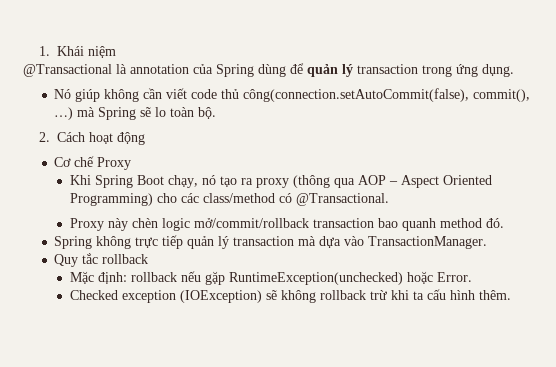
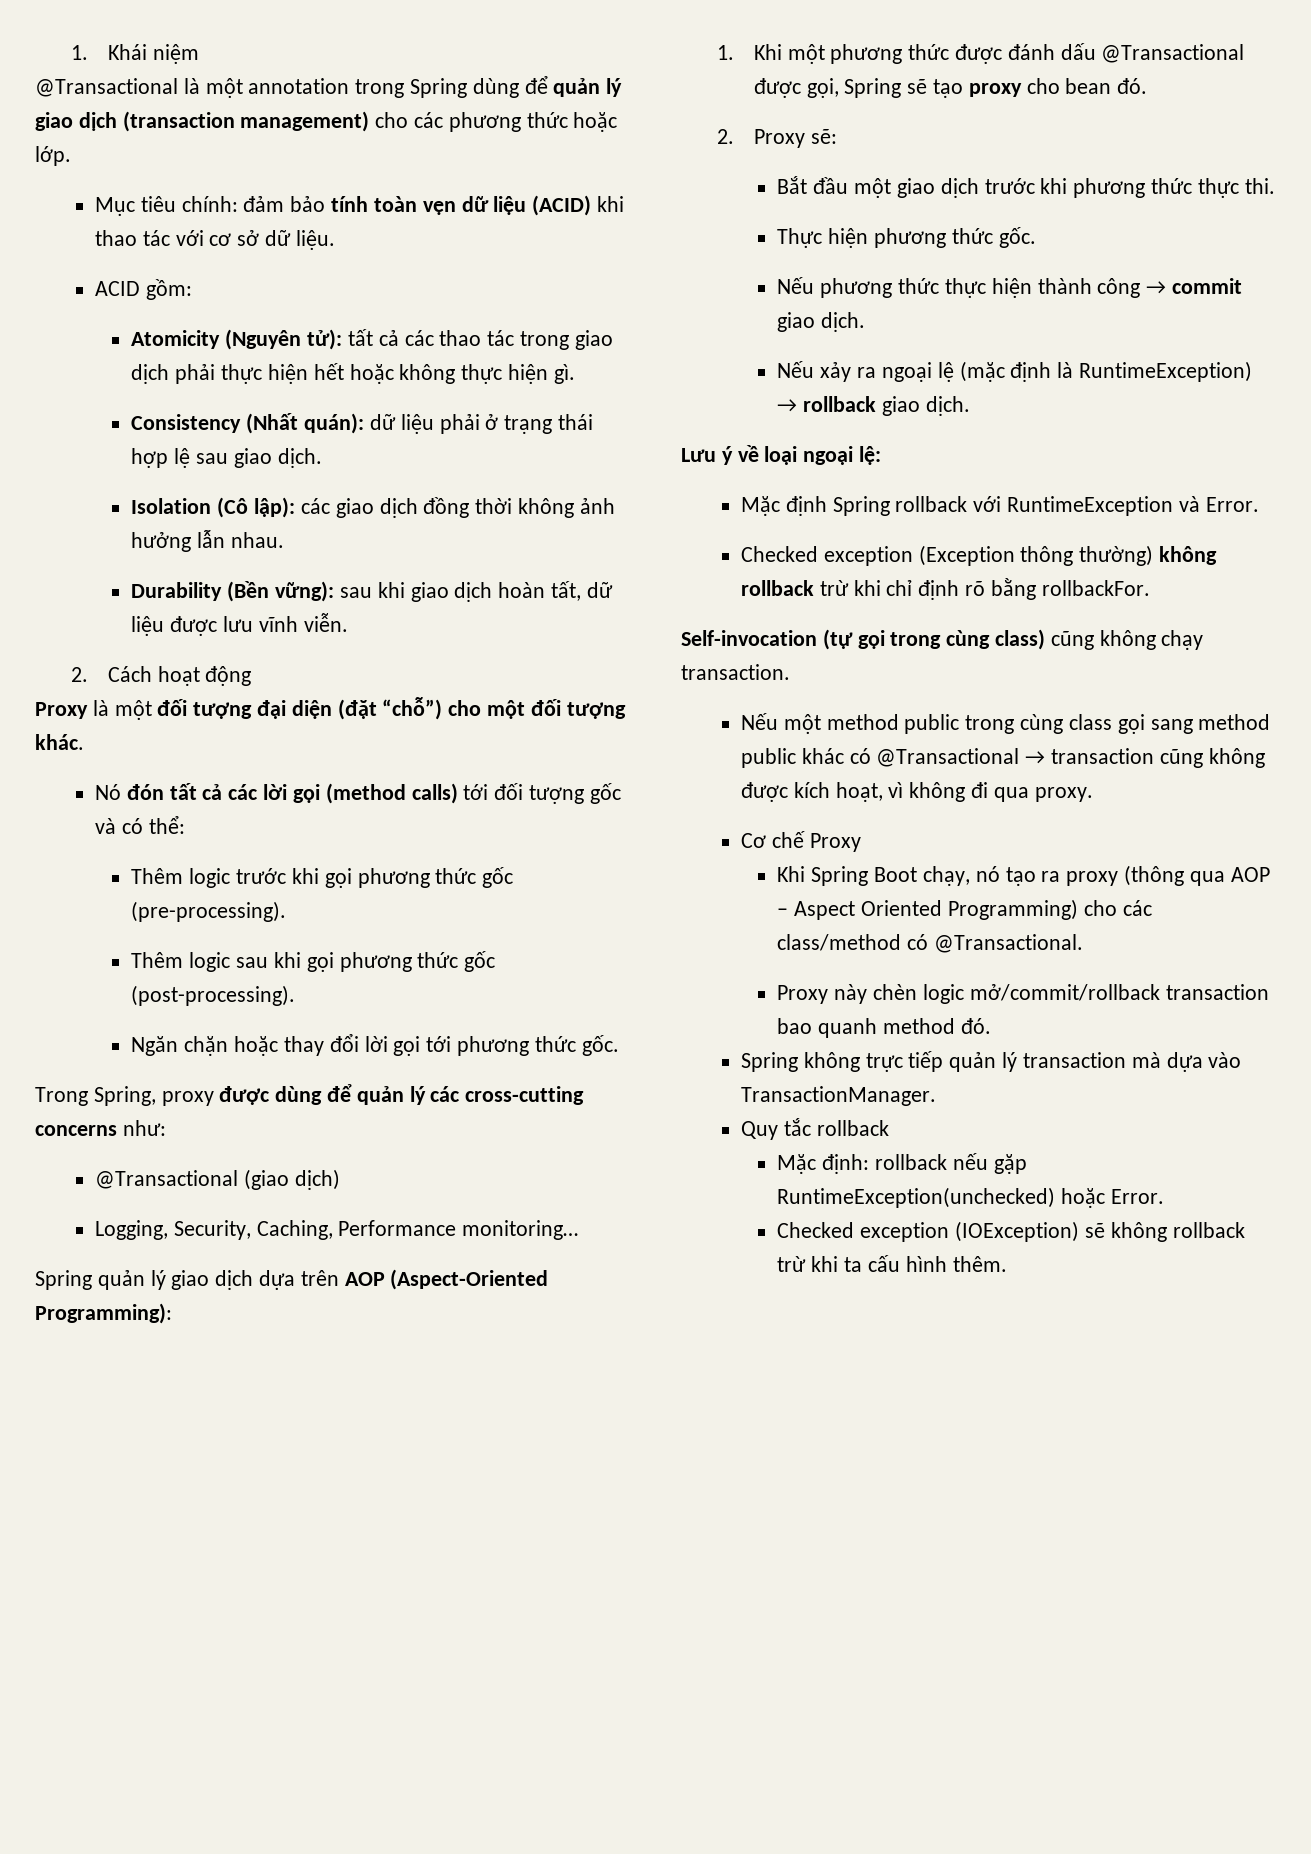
[130,64,213,74] annotation của -> [205,78,405,98] một annotation trong
[357,64,514,77] [54,88,531,102] [54,107,217,120] [38,132,145,145] transaction trong ứng dụng. // Nó giúp không cần viết code thủ công(connection.setAutoCommit(false), commit(), …) mà Spring sẽ lo toàn bộ. // 2. Cách hoạt động -> [35,111,618,132] [35,146,71,166] [95,195,624,216] [95,230,335,250] [95,279,192,300] [131,329,613,350] [131,363,575,384] [131,413,593,434] [131,448,322,468] [131,497,615,518] [131,530,285,552] [131,581,613,602] [131,613,348,636] [71,666,252,686] [35,697,626,720] [35,734,84,750] [95,783,621,804] [95,816,185,834] [131,867,514,888] [131,901,287,922] [131,951,496,972] [131,985,296,1006] [131,1034,619,1056] [35,1084,585,1106] [35,1120,166,1136] [95,1169,340,1190] [95,1220,579,1240] [35,1269,549,1290] [35,1303,172,1324] [717,43,1245,64] [753,78,1148,98] [717,129,837,148] [777,176,1275,198] [777,227,1036,248] [777,277,1242,298] [777,312,866,332] [777,361,1252,382] [777,396,970,416] [681,445,882,465] [741,496,1259,516] [741,545,1218,566] [741,578,1150,600] [681,629,1204,650] [681,664,790,680] [741,713,1271,734] [741,748,1265,768] [741,782,1093,802] giao dịch (transaction management) cho các phương thức hoặc lớp. // Mục tiêu chính: đảm bảo tính toàn vẹn dữ liệu (ACID) khi thao tác với cơ sở dữ liệu. // ACID gồm: // Atomicity (Nguyên tử): tất cả các thao tác trong giao dịch phải thực hiện hết hoặc không thực hiện gì. // Consistency (Nhất quán): dữ liệu phải ở trạng thái hợp lệ sau giao dịch. // Isolation (Cô lập): các giao dịch đồng thời không ảnh hưởng lẫn nhau. // Durability (Bền vững): sau khi giao dịch hoàn tất, dữ liệu được lưu vĩnh viễn. // 2. Cách hoạt động // Proxy là một đối tượng đại diện (đặt “chỗ”) cho một đối tượng khác. // Nó đón tất cả các lời gọi (method calls) tới đối tượng gốc và có thể: // Thêm logic trước khi gọi phương thức gốc (pre-processing). // Thêm logic sau khi gọi phương thức gốc (post-processing). // Ngăn chặn hoặc thay đổi lời gọi tới phương thức gốc. // Trong Spring, proxy được dùng để quản lý các cross-cutting concerns như: // @Transactional (giao dịch) // Logging, Security, Caching, Performance monitoring… // Spring quản lý giao dịch dựa trên AOP (Aspect-Oriented Programming): // 1. Khi một phương thức được đánh dấu @Transactional được gọi, Spring sẽ tạo proxy cho bean đó. // 2. Proxy sẽ: // Bắt đầu một giao dịch trước khi phương thức thực thi. // Thực hiện phương thức gốc. // Nếu phương thức thực hiện thành công → commit giao dịch. // Nếu xảy ra ngoại lệ (mặc định là RuntimeException) → rollback giao dịch. // Lưu ý về loại ngoại lệ: // Mặc định Spring rollback với RuntimeException và Error. // Checked exception (Exception thông thường) không rollback trừ khi chỉ định rõ bằng rollbackFor. // Self-invocation (tự gọi trong cùng class) cũng không chạy transaction. // Nếu một method public trong cùng class gọi sang method public khác có @Transactional → transaction cũng không được kích hoạt, vì không đi qua proxy.

